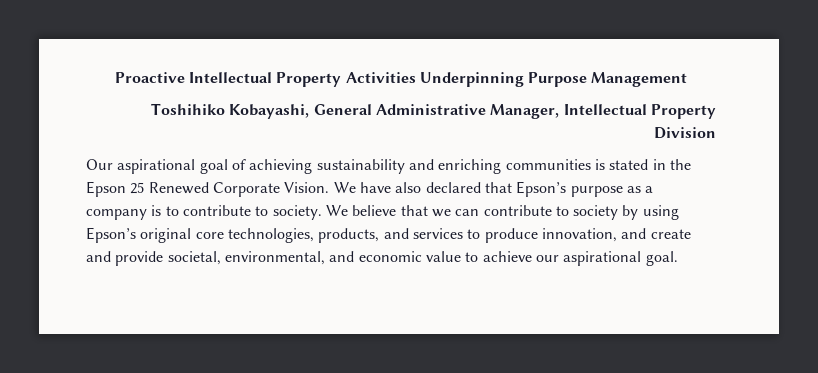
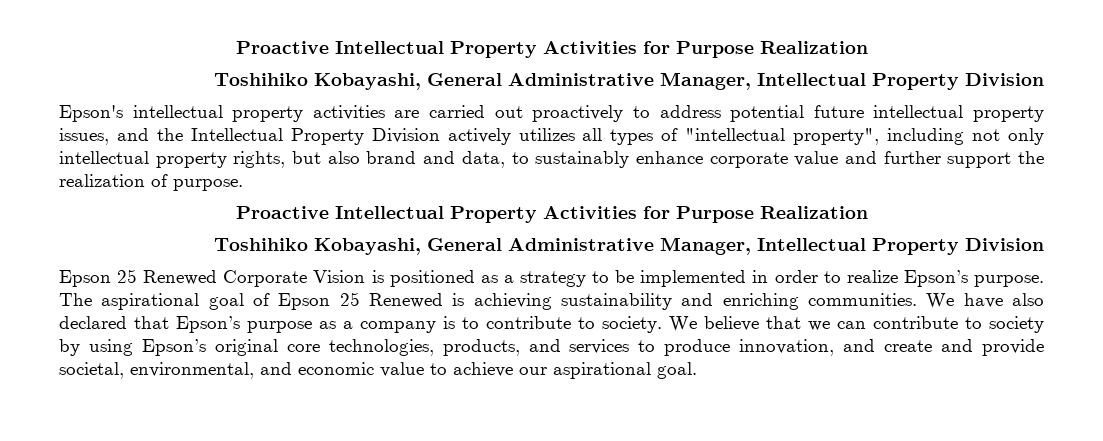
[114,72,688,87] [151,103,717,119] [654,127,716,139] [86,159,691,174] [86,181,330,197] Proactive Intellectual Property Activities Underpinning Purpose Management // Toshihiko Kobayashi, General Administrative Manager, Intellectual Property Division // Our aspirational goal of achieving sustainability and enriching communities is stated in the Epson 25 Renewed Corporate Vision. -> [235,41,868,58] [214,72,1044,90] [59,105,1045,122] [59,128,1044,145] [59,151,1044,168] [59,174,243,191] [235,206,868,223] [214,237,1044,255] [59,269,1044,287] [59,292,918,310] Proactive Intellectual Property Activities for Purpose Realization // Toshihiko Kobayashi, General Administrative Manager, Intellectual Property Division // Epson's intellectual property activities are carried out proactively to address potential future intellectual property issues, and the Intellectual Property Division actively utilizes all types of "intellectual property", including not only intellectual property rights, but also brand and data, to sustainably enhance corporate value and further support the realization of purpose. // Proactive Intellectual Property Activities for Purpose Realization // Toshihiko Kobayashi, General Administrative Manager, Intellectual Property Division // Epson 25 Renewed Corporate Vision is positioned as a strategy to be implemented in order to realize Epson’s purpose. The aspirational goal of Epson 25 Renewed is achieving sustainability and enriching communities.

